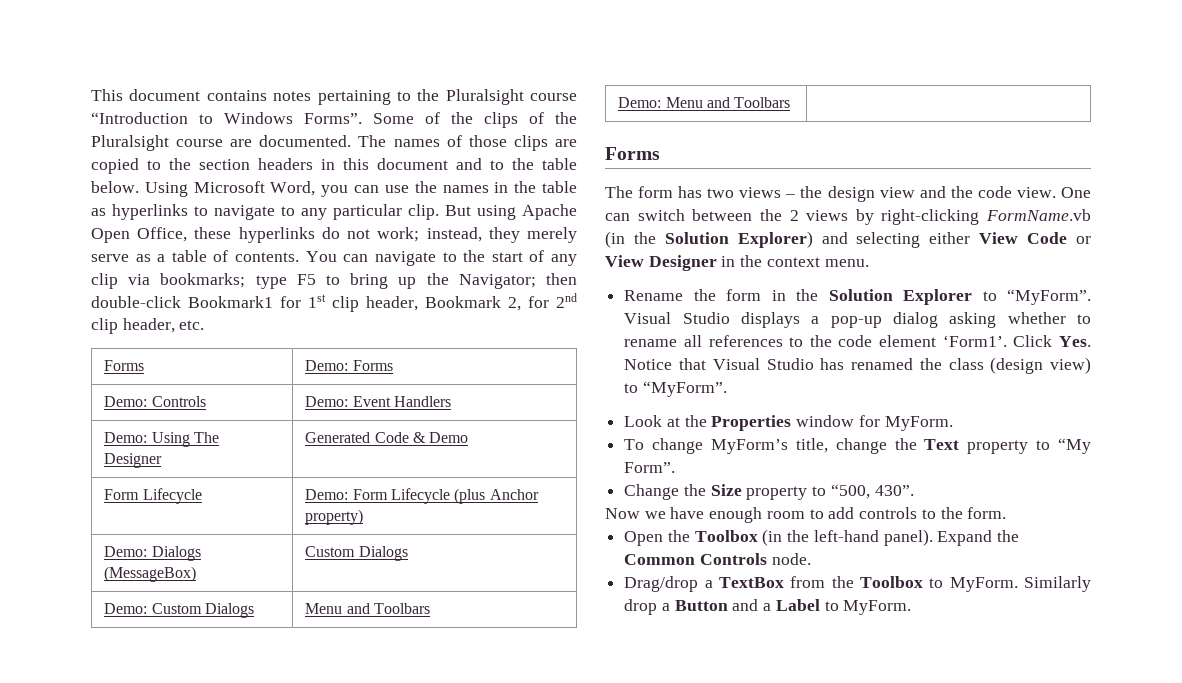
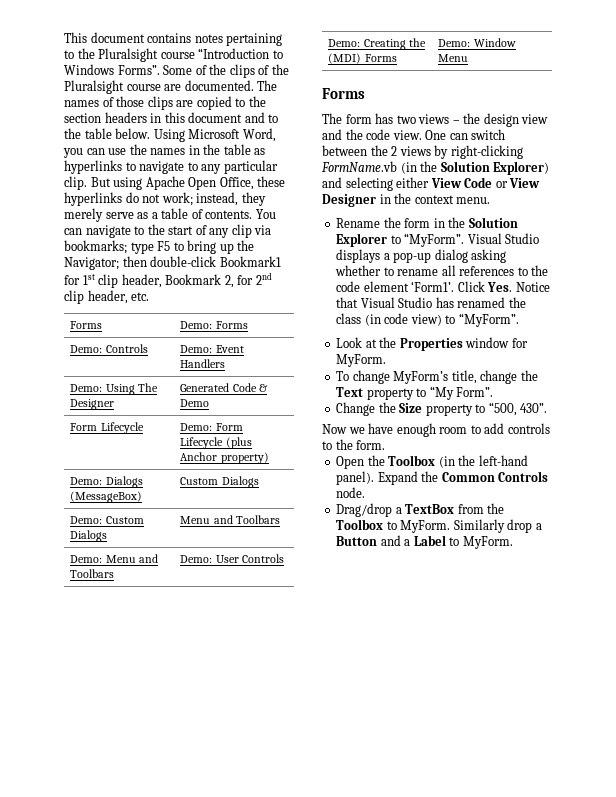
(791, 102) none -> [180,554,284,563] [328,38,426,50] [328,53,397,64] [438,38,516,47] [438,54,469,62] Demo: User Controls // Demo: Creating the (MDI) Forms | Demo: Window Menu
[990,357,1044,374] (design -> [364,313,409,326] (in code

